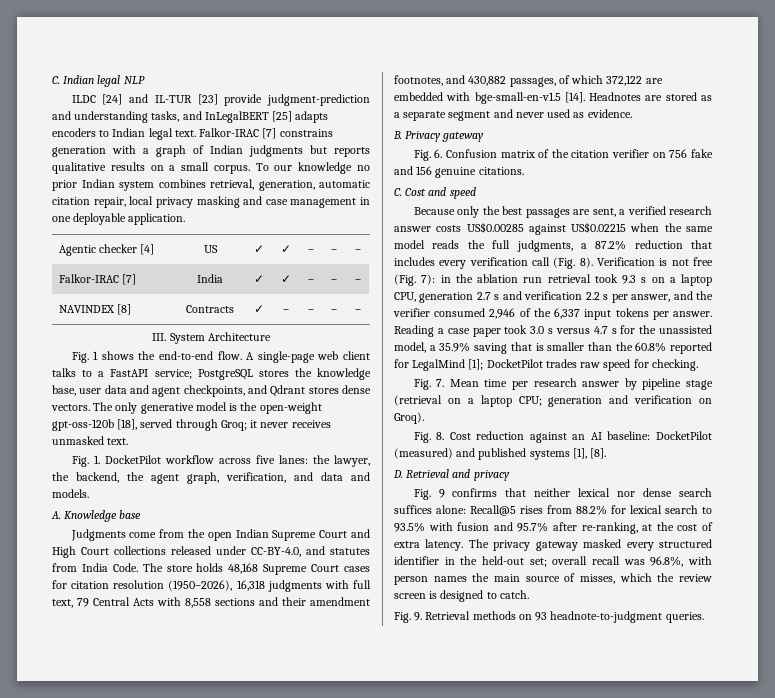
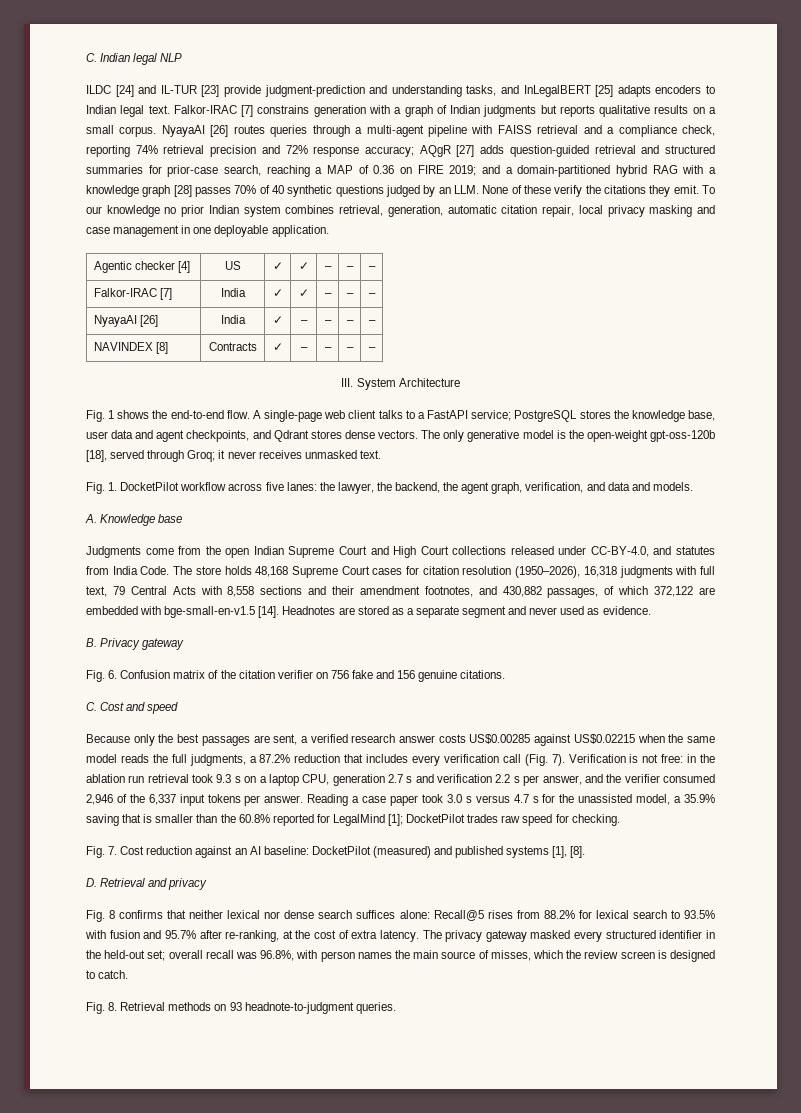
(250, 169) none -> [161,125,715,137] [86,145,715,157] [86,165,716,177] [86,185,699,197] NyayaAI [26] routes queries through a multi-agent pipeline with FAISS retrieval and a compliance check, reporting 74% retrieval precision and 72% response accuracy; AQgR [27] adds question-guided retrieval and structured summaries for prior-case search, reaching a MAP of 0.36 on FIRE 2019; and a domain-partitioned hybrid RAG with a knowledge graph [28] passes 70% of 40 synthetic questions judged by an LLM. None of these verify the citations they emit.
(361, 281) none -> [93,315,158,327] [220,315,246,324] [272,316,283,324] [300,320,308,324] [324,320,332,324] [346,320,354,324] [368,320,376,324] // NyayaAI [26] | India | ✓ | – | – | – | –
[579,257,593,268] 8). -> [551,754,565,766] 7).
[693,257,713,266] [394,274,436,286] free (Fig. 7): -> [661,754,684,763] free:
[449,378,713,390] [394,395,712,407] [394,412,424,424] [413,432,445,443] Mean time per research answer by pipeline stage (retrieval on a laptop CPU; generation and verification on Groq). // Fig. 8. -> (118, 850) none
[438,489,445,498] 9 -> [109,910,116,919] 8
[414,612,423,621] 9. -> [108,1002,118,1011] 8.

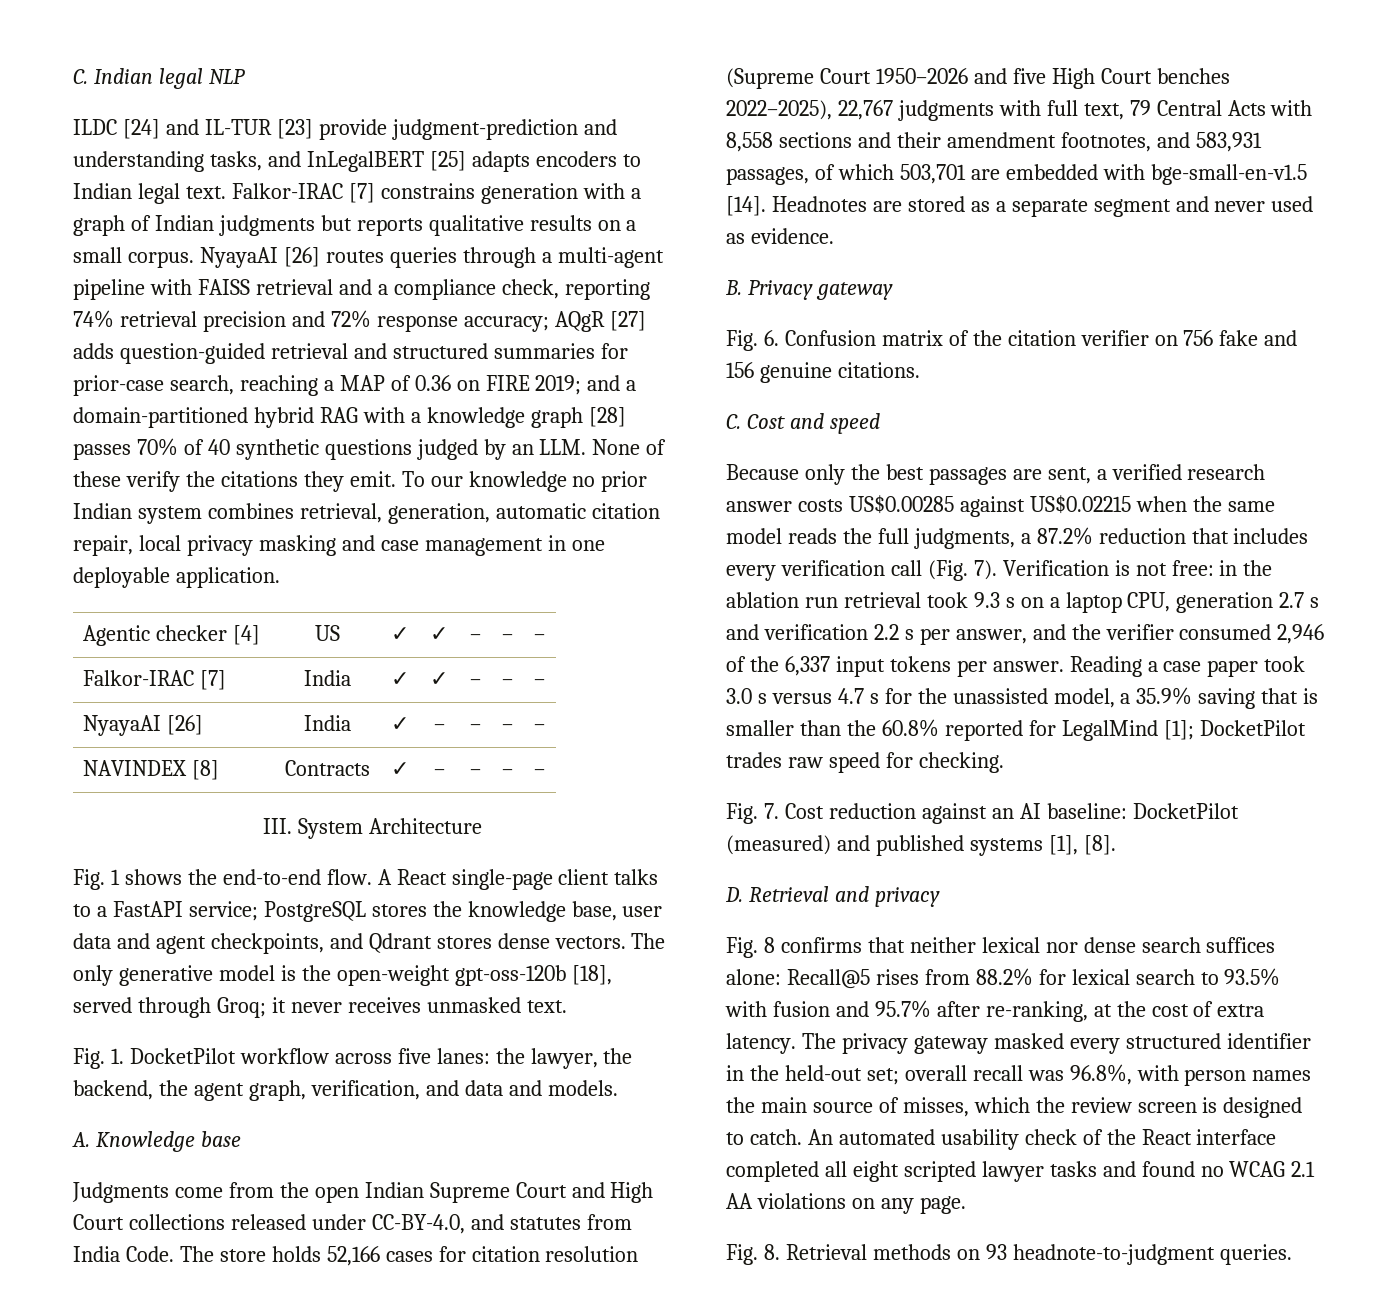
[264,410,346,422] single-page web -> [396,869,553,890] React single-page
[255,566,370,578] 48,168 Supreme Court -> [326,1246,380,1266] 52,166
[515,566,617,578] (1950–2026), 16,318 -> [726,68,1230,89] [726,100,893,120] (Supreme Court 1950–2026 and five High Court benches 2022–2025), 22,767
[502,586,542,597] 430,882 -> [1195,132,1262,152] 583,931
[654,586,694,597] 372,122 -> [899,164,966,184] 503,701
(129, 974) none -> [807,1129,1277,1150] [726,1161,1316,1182] [726,1193,966,1214] An automated usability check of the React interface completed all eight scripted lawyer tasks and found no WCAG 2.1 AA violations on any page.

